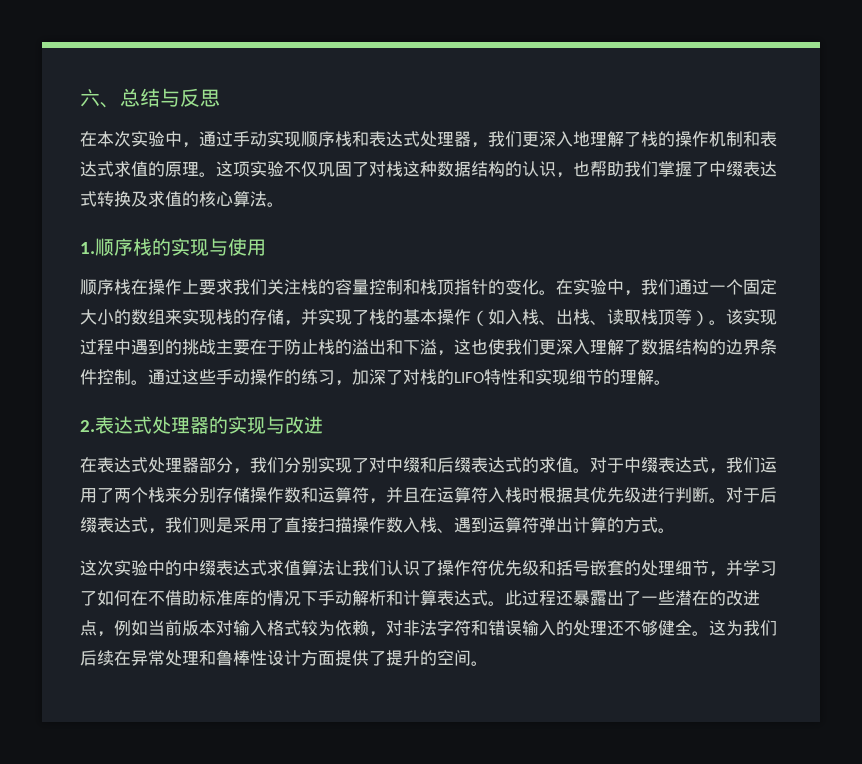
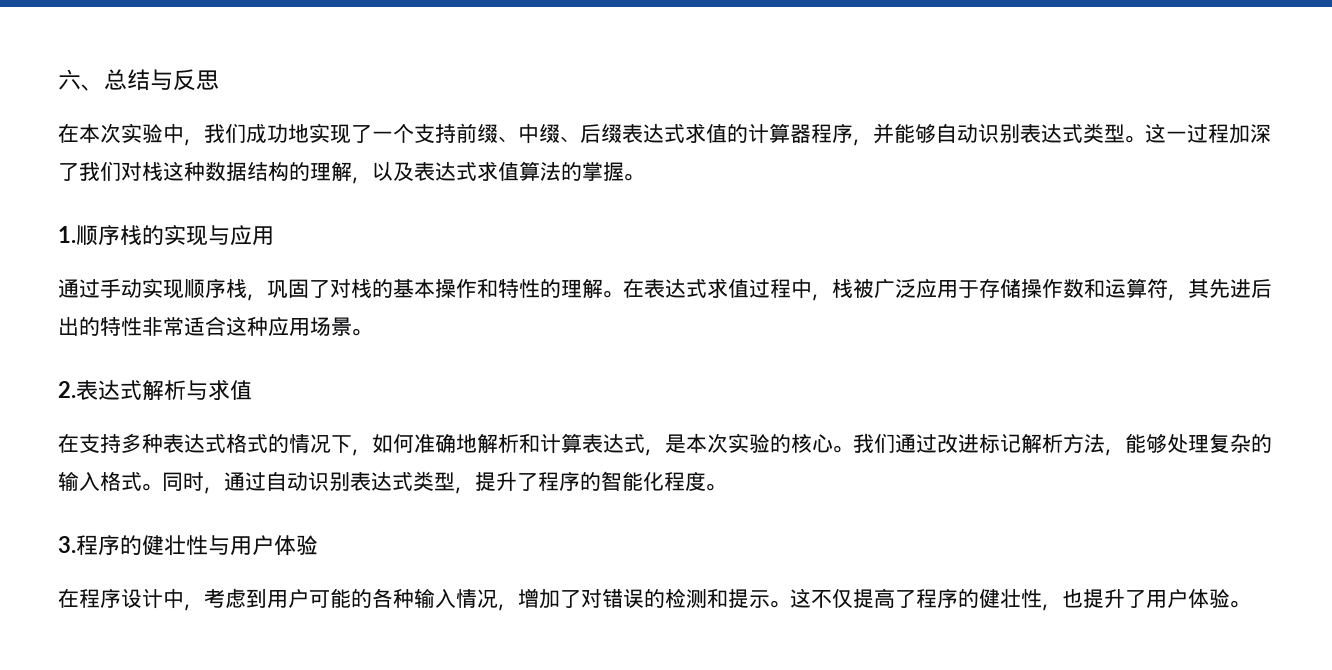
[199,131,777,148] [80,161,369,177] 通过手动实现顺序栈和表达式处理器，我们更深入地理解了栈的操作机制和表达式求值的原理。这项实验不仅巩固了 -> [204,123,1271,146] [58,161,121,181] 我们成功地实现了一个支持前缀、中缀、后缀表达式求值的计算器程序，并能够自动识别表达式类型。这一过程加深了我们
[522,161,777,178] [80,191,267,207] 认识，也帮助我们掌握了中缀表达式转换及求值的核心算法 -> [310,161,624,184] 理解，以及表达式求值算法的掌握
[228,238,247,256] 使 -> [230,225,252,246] 应
[80,279,777,296] [80,309,777,326] [80,339,777,356] [80,369,671,386] [80,416,323,434] [80,457,777,474] [80,487,216,503] 顺序栈在操作上要求我们关注栈的容量控制和栈顶指针的变化。在实验中，我们通过一个固定大小的数组来实现栈的存储，并实现了栈的基本操作（如入栈、出栈、读取栈顶等）。该实现过程中遇到的挑战主要在于防止栈的溢出和下溢，这也使我们更深入理解了数据结构的边界条件控制。通过这些手动操作的练习，加深了对栈的LIFO特性和实现细节的理解。 // 2.表达式处理器的实现与改进 // 在表达式处理器部分，我们分别实现了对中缀和后缀表达式的求值。对于中缀表达式，我们运用了两个栈来分别 -> [58,278,979,301] 通过手动实现顺序栈，巩固了对栈的基本操作和特性的理解。在表达式求值过程中，栈被广泛应用于
[386,487,777,503] [80,517,675,534] [80,560,777,577] [80,590,760,606] [80,620,777,637] [80,650,471,666] 并且在运算符入栈时根据其优先级进行判断。对于后缀表达式，我们则是采用了直接扫描操作数入栈、遇到运算符弹出计算的方式。 // 这次实验中的中缀表达式求值算法让我们认识了操作符优先级和括号嵌套的处理细节，并学习了如何在不借助标准库的情况下手动解析和计算表达式。此过程还暴露出了一些潜在的改进点，例如当前版本对输入格式较为依赖，对非法字符和错误输入的处理还不够健全。这为我们后续在异常处理和鲁棒性设计方面提供了提升的空间 -> [1188,279,1272,298] [58,316,372,336] [58,380,252,401] [58,433,1272,456] [58,471,726,494] [58,535,318,556] [58,588,1230,611] 其先进后出的特性非常适合这种应用场景。 // 2.表达式解析与求值 // 在支持多种表达式格式的情况下，如何准确地解析和计算表达式，是本次实验的核心。我们通过改进标记解析方法，能够处理复杂的输入格式。同时，通过自动识别表达式类型，提升了程序的智能化程度。 // 3.程序的健壮性与用户体验 // 在程序设计中，考虑到用户可能的各种输入情况，增加了对错误的检测和提示。这不仅提高了程序的健壮性，也提升了用户体验

